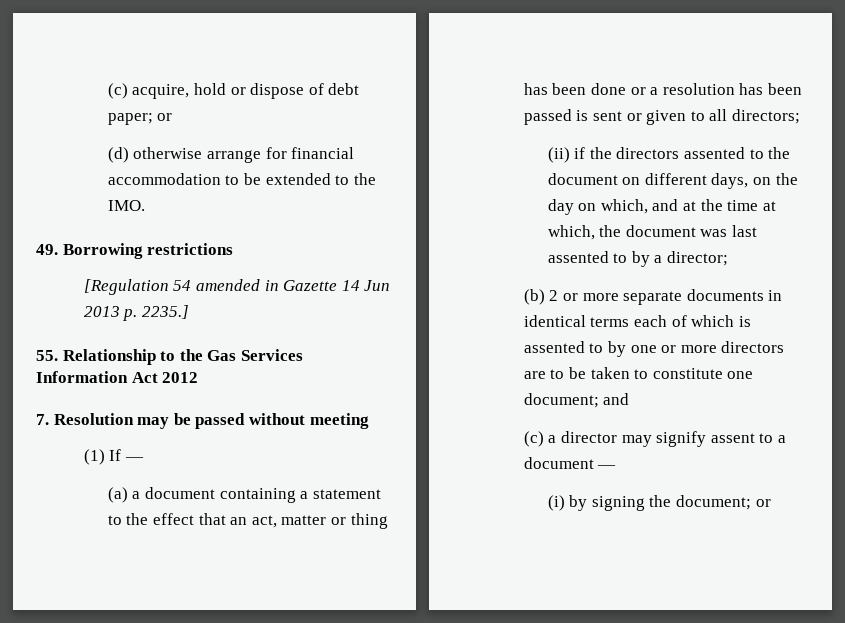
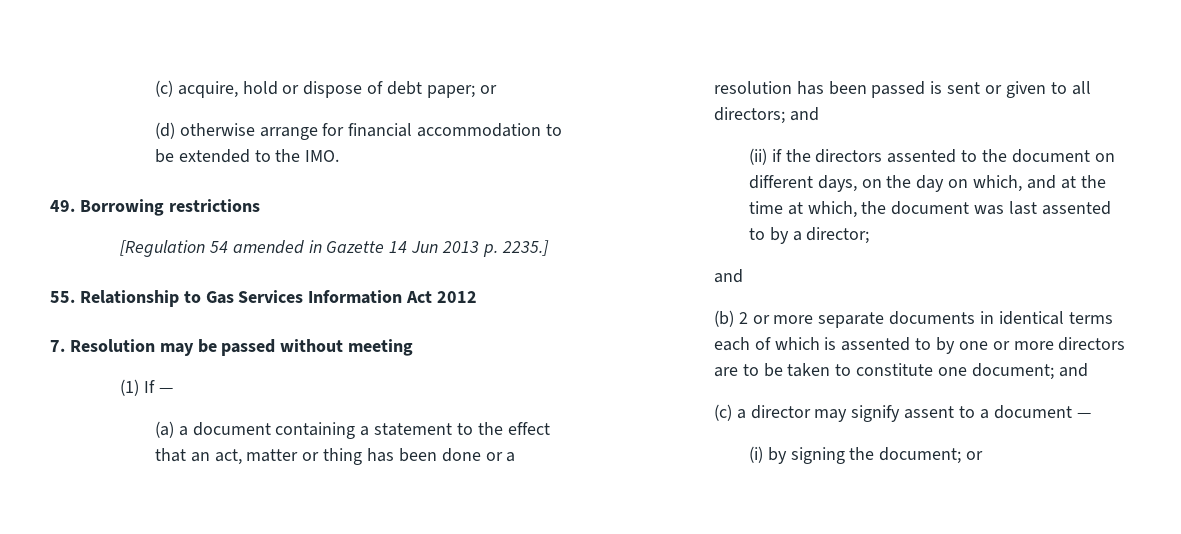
[179,349,203,361] the -> (201, 297) none
(800, 116) none -> [789,107,819,121] and
(729, 258) none -> [713,269,743,283] // and

